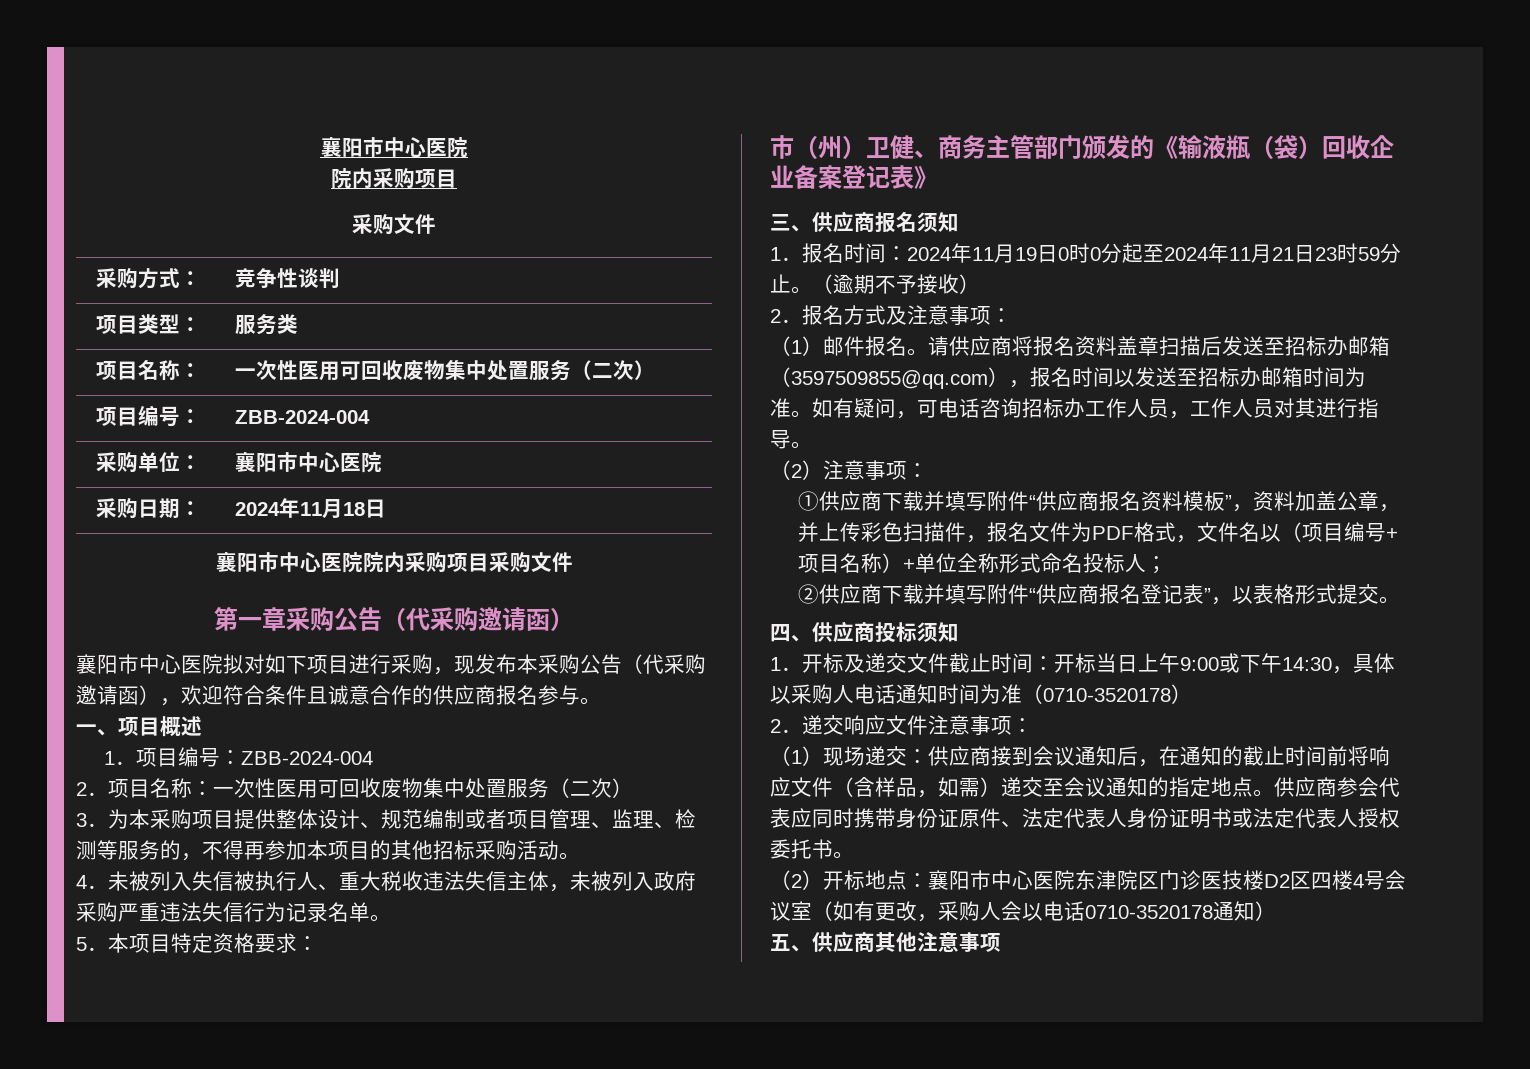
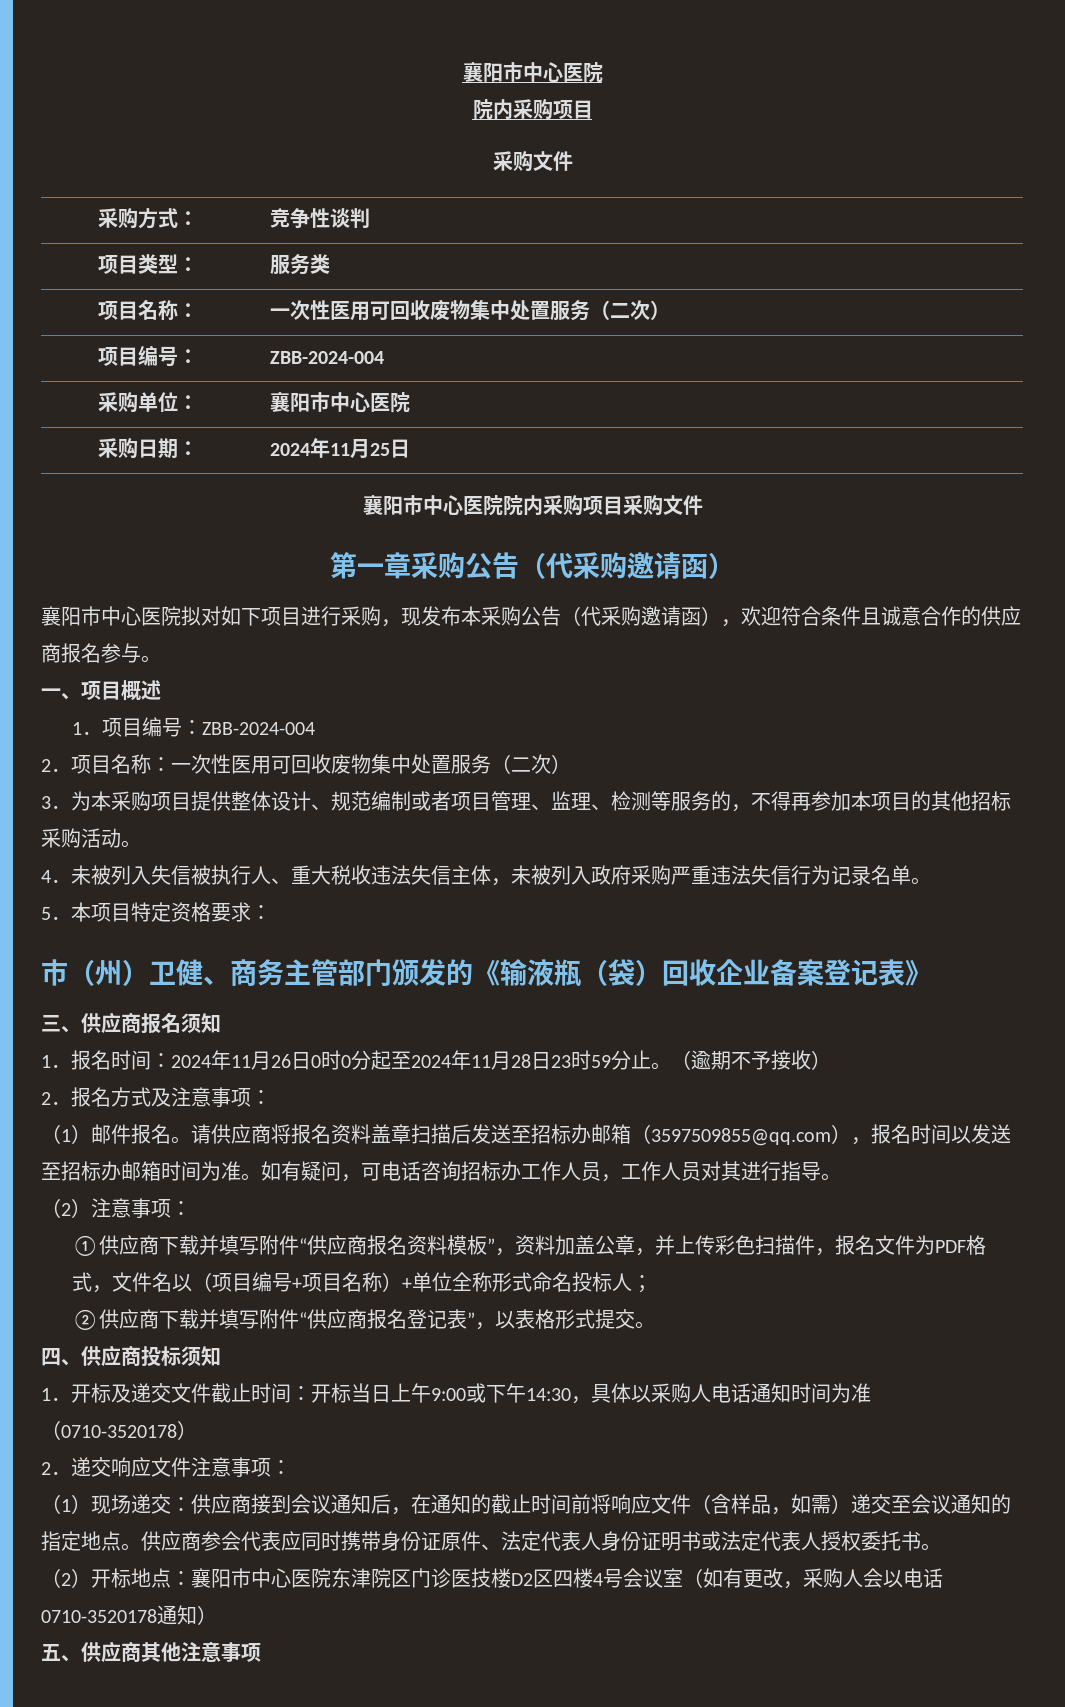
[342,502,365,516] 18 -> [369,443,390,456] 25
[1015,247,1037,261] 19 -> [271,1054,291,1068] 26
[1272,247,1294,261] 21 -> [511,1054,531,1068] 28

